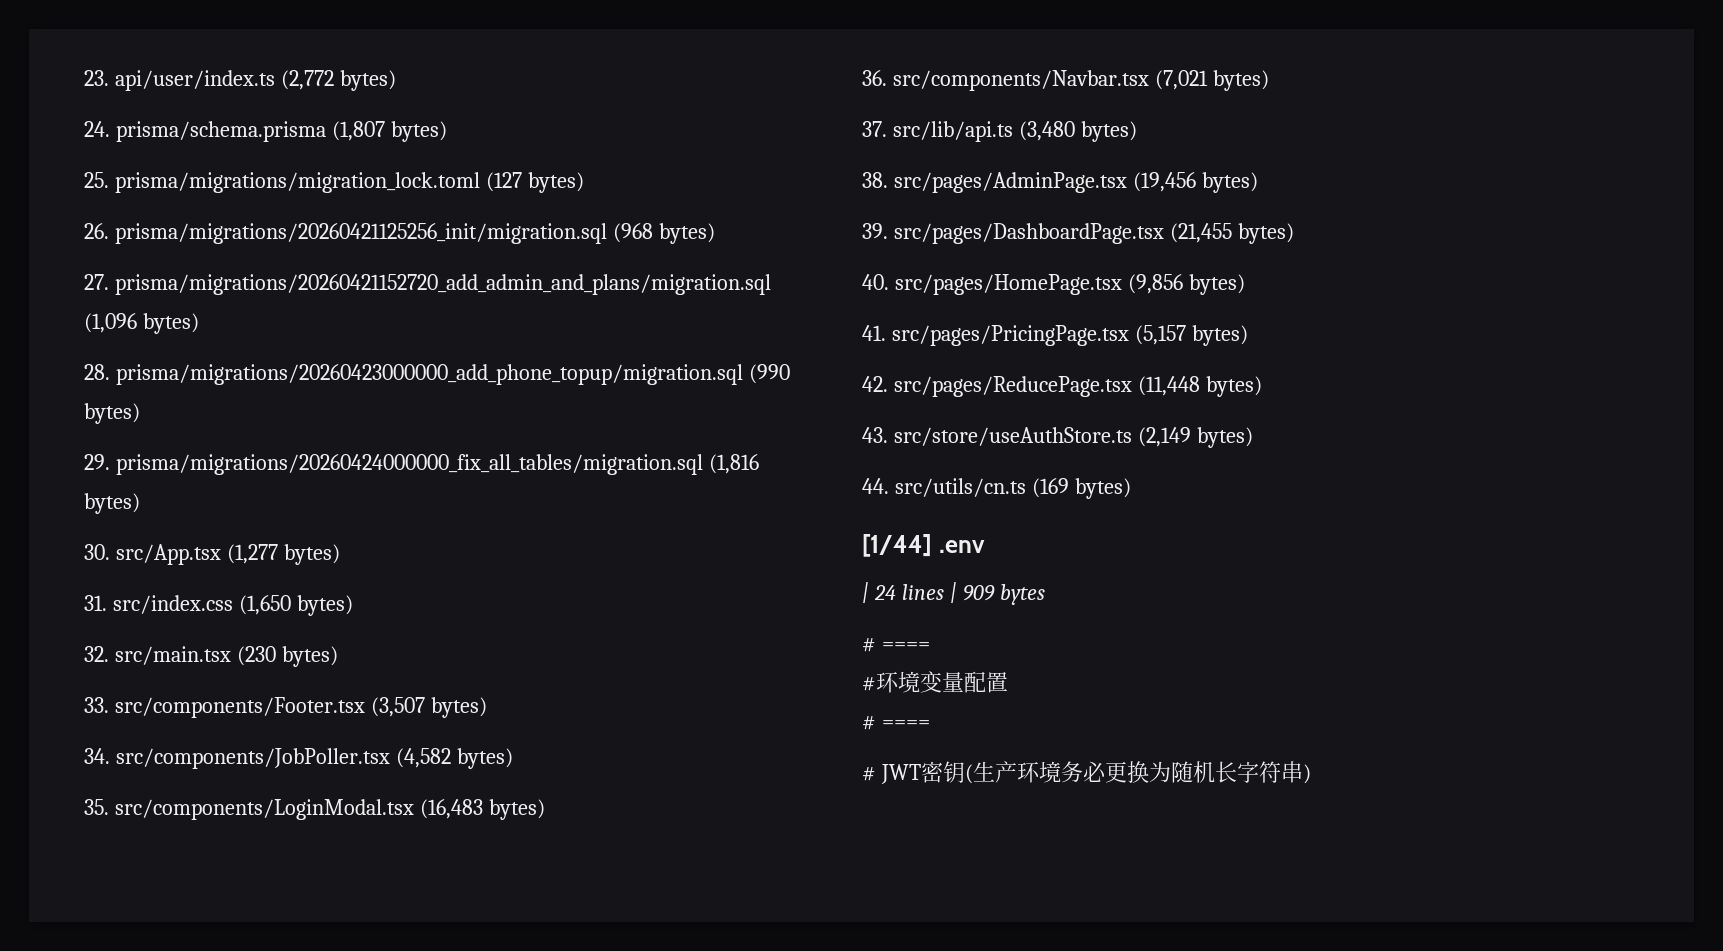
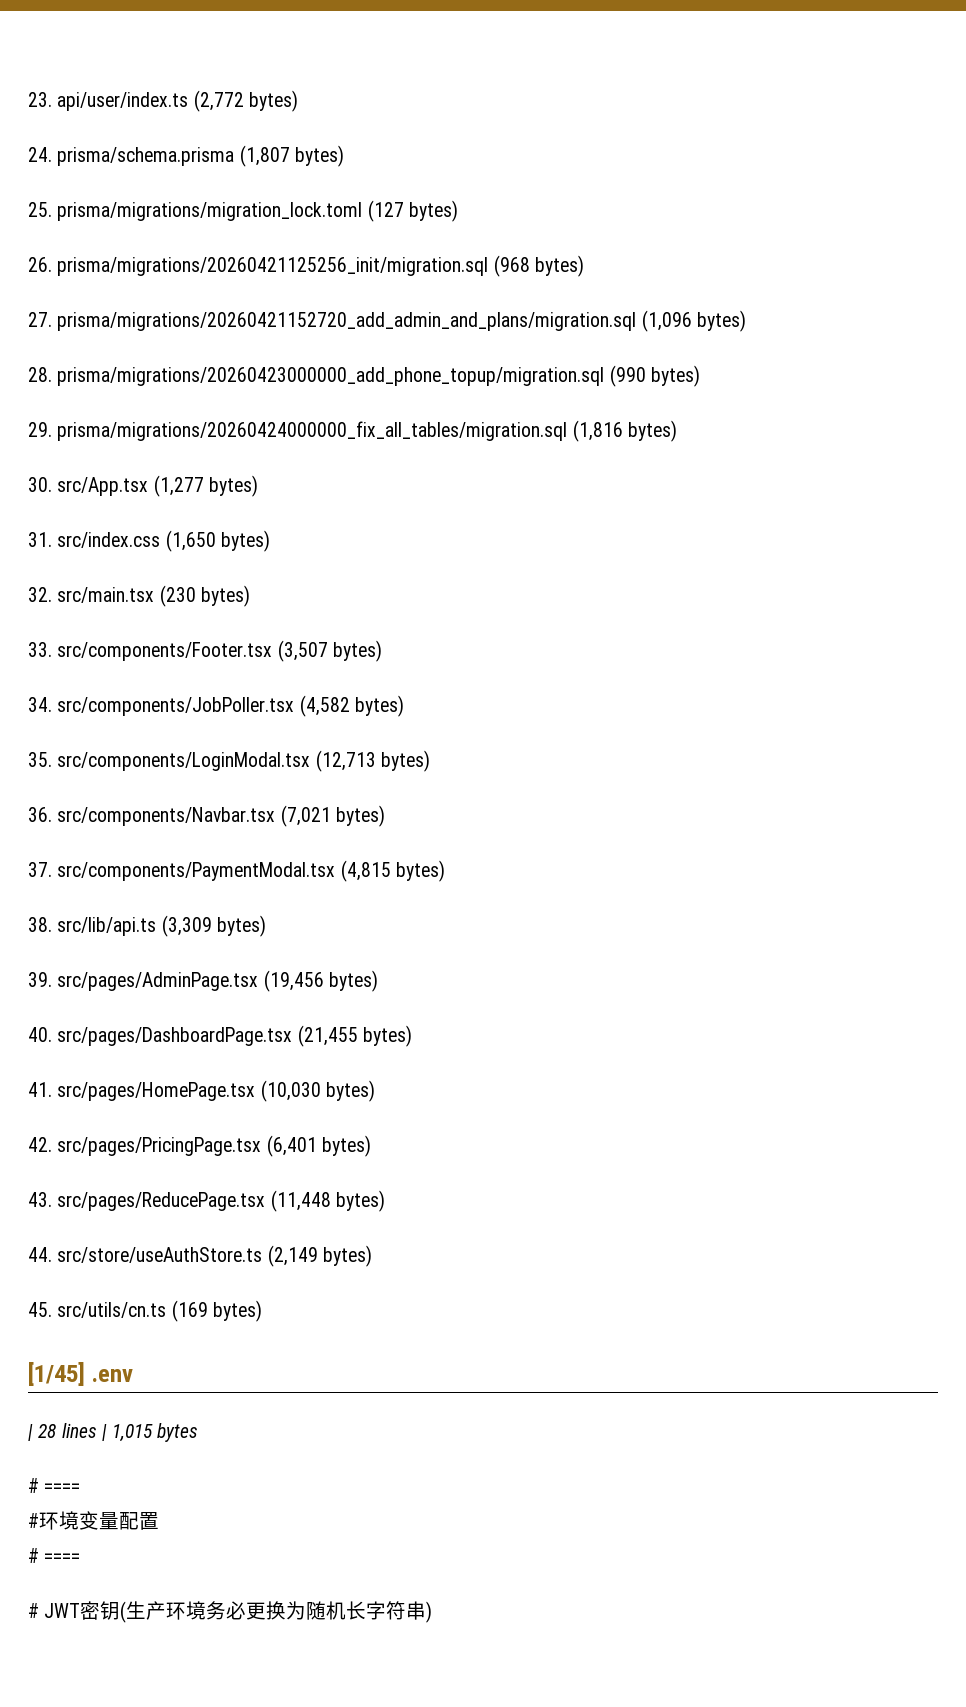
[419,799,483,819] (16,483 -> [315,750,376,772] (12,713
[892,121,1075,142] src/lib/api.ts (3,480 -> [57,860,391,882] src/components/PaymentModal.tsx (4,815
(888, 180) none -> [57,915,266,937] [28,972,52,987] src/lib/api.ts (3,309 bytes) // 39.
[862,223,888,239] 39. -> [28,1027,52,1042] 40.
[862,274,1245,295] [862,325,1248,346] [862,376,888,392] 40. src/pages/HomePage.tsx (9,856 bytes) // 41. src/pages/PricingPage.tsx (5,157 bytes) // 42. -> [28,1080,375,1102] [28,1135,371,1157] [28,1192,52,1207] 41. src/pages/HomePage.tsx (10,030 bytes) // 42. src/pages/PricingPage.tsx (6,401 bytes) // 43.
[862,427,888,443] 43. -> [28,1247,52,1262] 44.
[862,478,889,494] 44. -> [28,1302,52,1317] 45.
[862,534,932,557] [1/44] -> [28,1362,85,1386] [1/45]
[873,585,896,600] 24 -> [38,1424,57,1438] 28
[962,585,995,601] 909 -> [112,1424,154,1442] 1,015

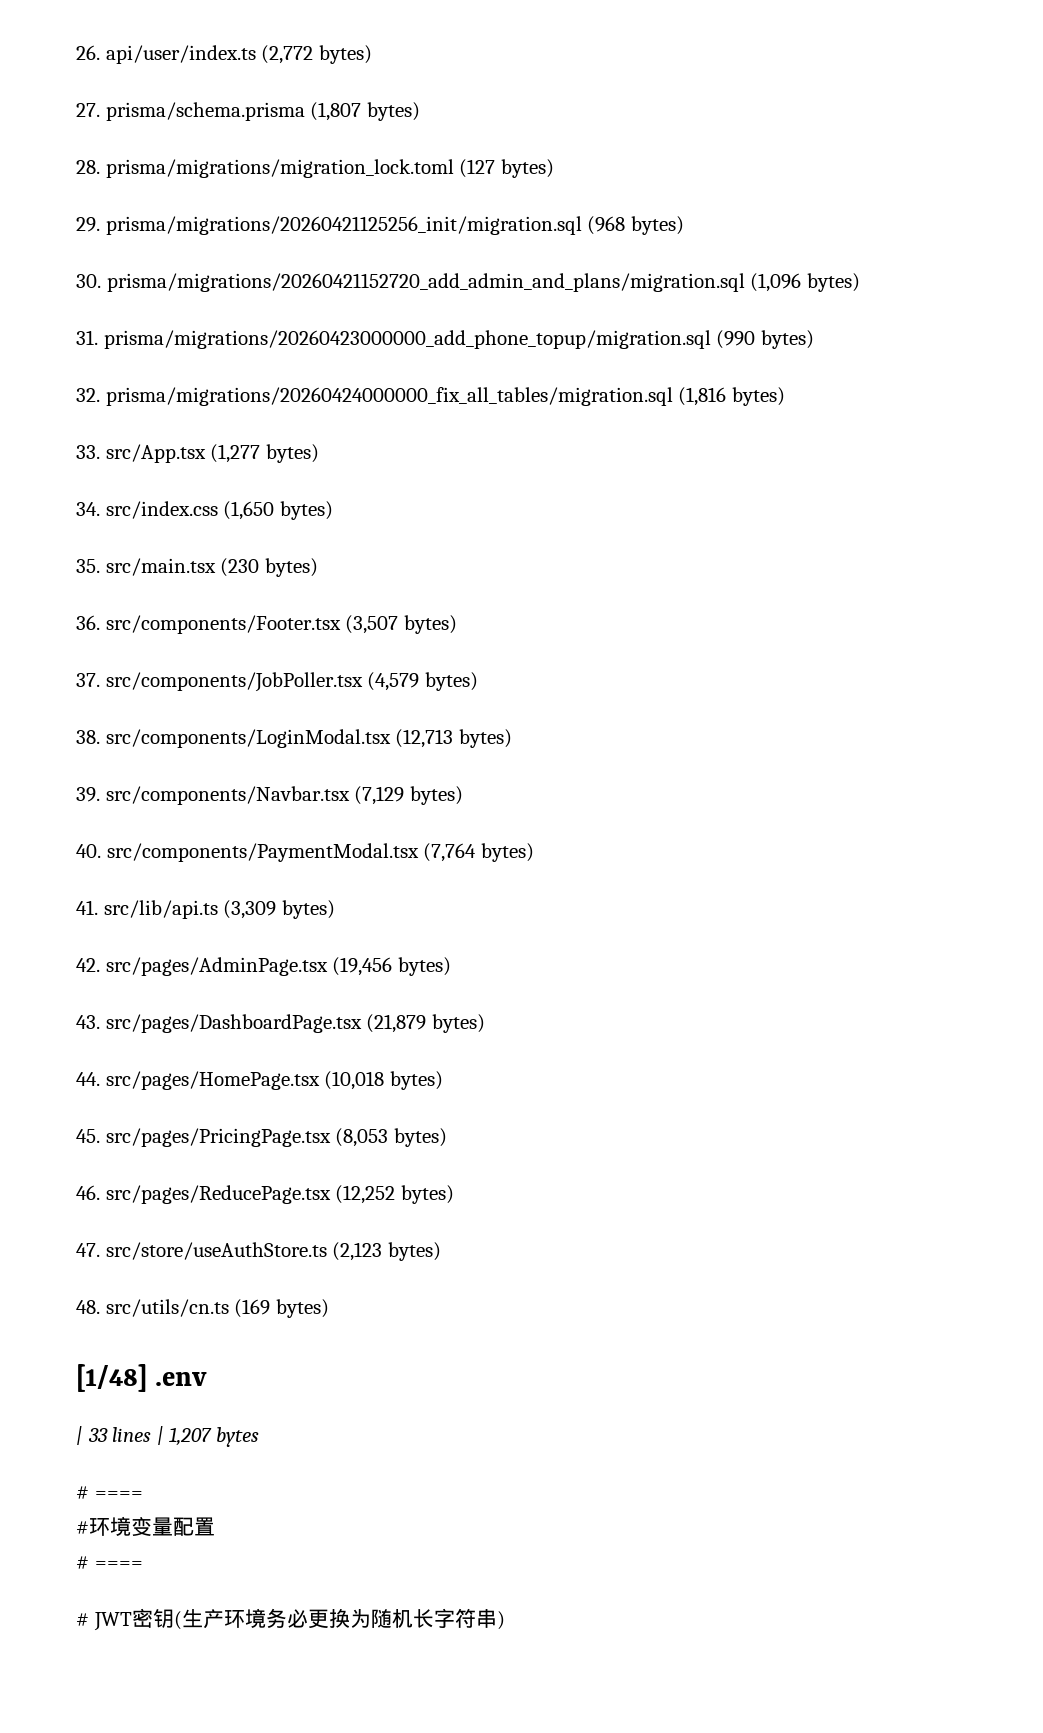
[28,92,52,107] 23. -> [76,45,100,60] 26.
[28,147,52,162] 24. -> [76,103,100,117] 27.
[28,202,52,217] 25. -> [76,160,100,174] 28.
[28,257,52,272] 26. -> [76,217,100,232] 29.
[28,312,52,327] 27. -> [76,274,101,288] 30.
[28,367,52,382] 28. -> [76,330,98,345] 31.
[28,422,52,437] 29. -> [76,388,100,402] 32.
[28,477,52,492] 30. -> [76,445,100,459] 33.
[28,532,52,547] 31. -> [76,502,100,516] 34.
[28,587,52,602] 32. -> [76,559,100,573] 35.
[28,642,52,657] 33. -> [76,615,100,630] 36.
[28,695,404,717] [28,752,52,767] 34. src/components/JobPoller.tsx (4,582 bytes) // 35. -> [76,672,478,692] [76,730,100,744] 37. src/components/JobPoller.tsx (4,579 bytes) // 38.
[28,805,385,827] [28,860,445,882] [28,917,52,932] 36. src/components/Navbar.tsx (7,021 bytes) // 37. src/components/PaymentModal.tsx (4,815 bytes) // 38. -> [76,786,463,805] [76,843,534,862] [76,900,98,915] 39. src/components/Navbar.tsx (7,129 bytes) // 40. src/components/PaymentModal.tsx (7,764 bytes) // 41.
[28,972,52,987] 39. -> [76,958,100,972] 42.
[28,1025,412,1047] [28,1080,375,1102] [28,1135,371,1157] [28,1190,331,1212] 40. src/pages/DashboardPage.tsx (21,455 bytes) // 41. src/pages/HomePage.tsx (10,030 bytes) // 42. src/pages/PricingPage.tsx (6,401 bytes) // 43. src/pages/ReducePage.tsx (11,448 -> [76,1014,427,1033] 43. src/pages/DashboardPage.tsx (21,879
[57,1245,318,1267] src/store/useAuthStore.ts (2,149 -> [105,1071,385,1090] src/pages/HomePage.tsx (10,018
(52, 1309) none -> [105,1128,447,1147] [76,1185,454,1204] [76,1242,441,1261] [76,1300,100,1314] src/pages/PricingPage.tsx (8,053 bytes) // 46. src/pages/ReducePage.tsx (12,252 bytes) // 47. src/store/useAuthStore.ts (2,123 bytes) // 48.
[28,1362,85,1386] [1/45] -> [76,1364,147,1392] [1/48]
[38,1424,57,1438] 28 -> [87,1428,108,1442] 33
[112,1424,154,1442] 1,015 -> [169,1427,213,1446] 1,207

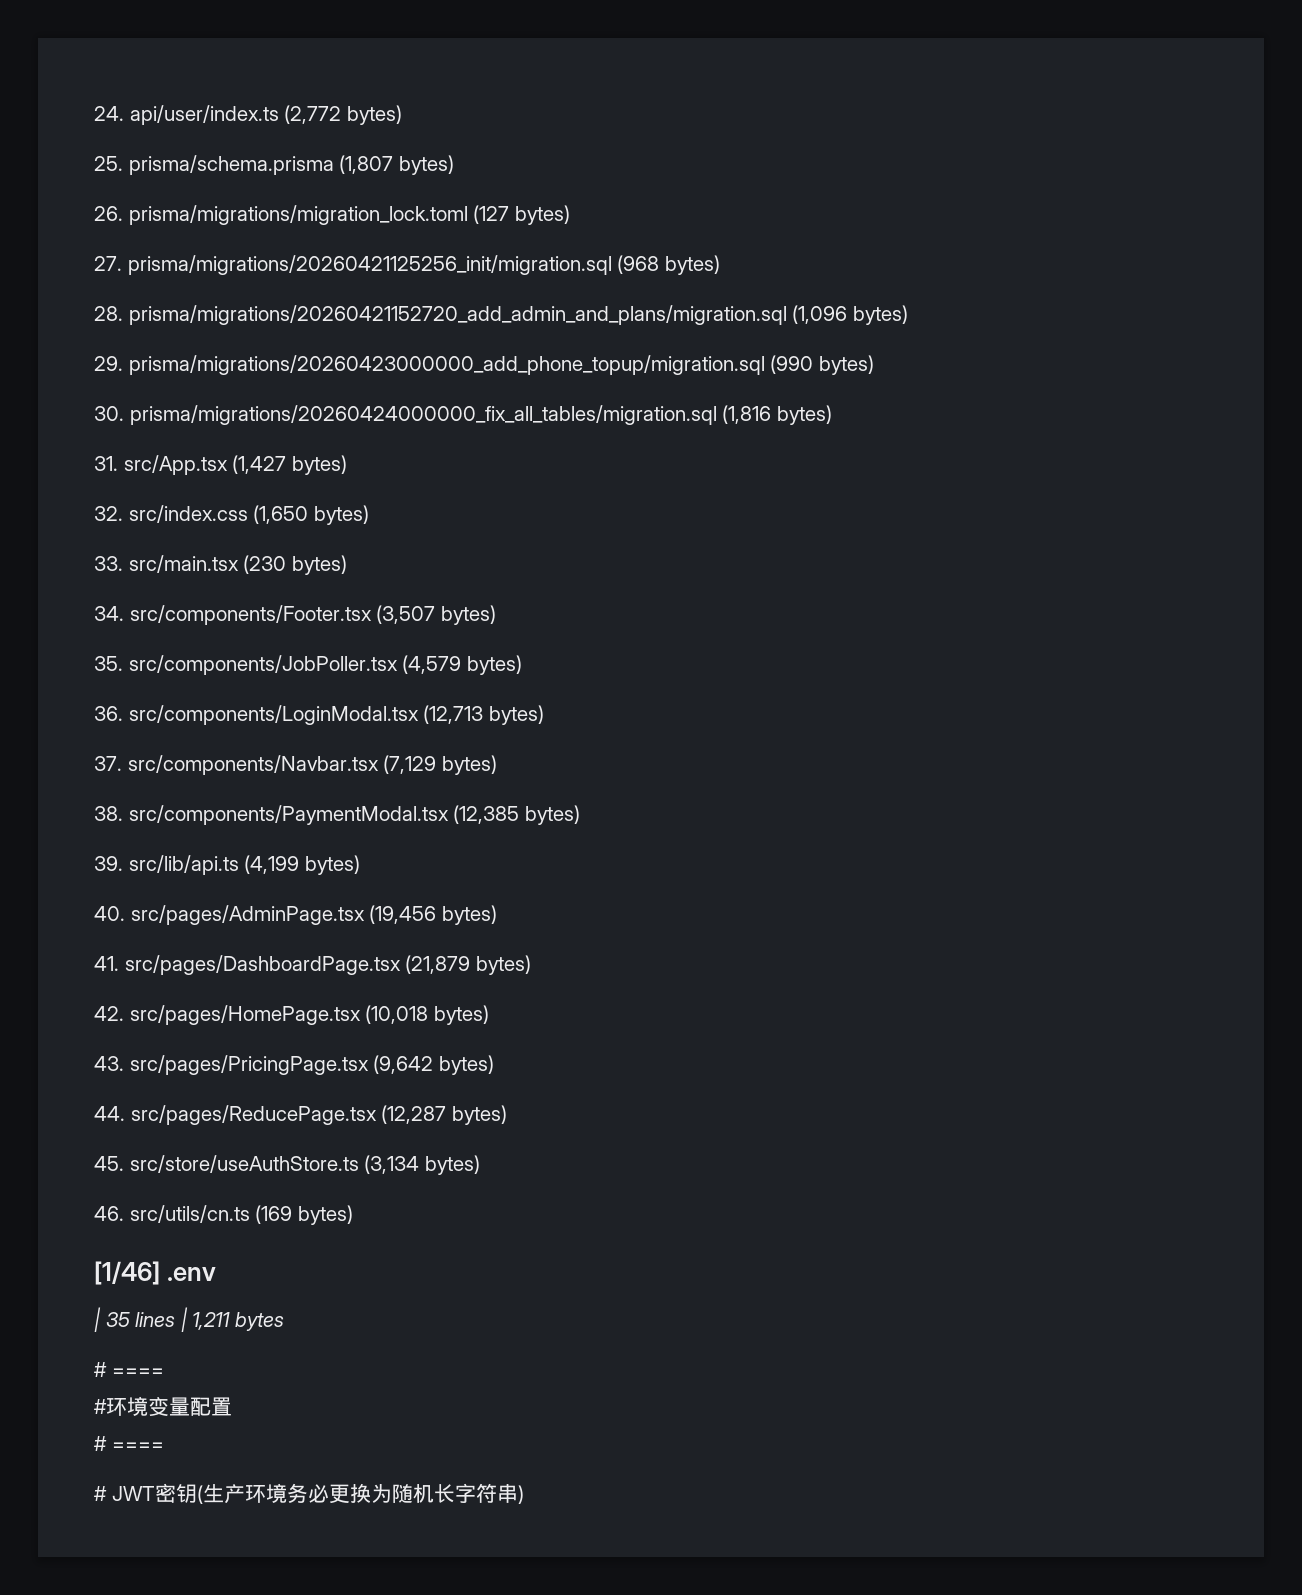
[76,45,100,60] 26. -> [94,106,124,121] 24.
[76,103,100,117] 27. -> [94,156,123,171] 25.
[76,160,100,174] 28. -> [94,206,123,221] 26.
[76,217,100,232] 29. -> [94,256,122,271] 27.
[76,274,101,288] 30. -> [94,306,123,321] 28.
[76,330,98,345] 31. -> [94,356,123,371] 29.
[76,388,100,402] 32. -> [94,406,124,421] 30.
[76,444,319,463] [76,502,100,516] 33. src/App.tsx (1,277 bytes) // 34. -> [94,455,347,475] [94,506,123,521] 31. src/App.tsx (1,427 bytes) // 32.
[76,559,100,573] 35. -> [94,556,123,571] 33.
[76,615,100,630] 36. -> [94,606,124,621] 34.
[76,673,100,687] 37. -> [94,656,123,671] 35.
[76,730,100,744] 38. -> [94,706,123,721] 36.
[76,787,100,802] 39. -> [94,756,122,771] 37.
[76,843,534,862] [76,900,335,919] [76,958,100,972] 40. src/components/PaymentModal.tsx (7,764 bytes) // 41. src/lib/api.ts (3,309 bytes) // 42. -> [94,805,580,825] [94,855,360,875] [94,906,125,921] 38. src/components/PaymentModal.tsx (12,385 bytes) // 39. src/lib/api.ts (4,199 bytes) // 40.
[76,1015,100,1029] 43. -> [94,956,119,971] 41.
[76,1072,100,1086] 44. -> [94,1006,124,1021] 42.
(443, 1080) none -> [94,1055,494,1075] [94,1105,507,1125] // 43. src/pages/PricingPage.tsx (9,642 bytes) // 44. src/pages/ReducePage.tsx (12,287 bytes)
[105,1128,389,1147] src/pages/PricingPage.tsx (8,053 -> [129,1155,420,1174] src/store/useAuthStore.ts (3,134
[105,1185,454,1204] [76,1242,441,1261] [76,1300,100,1314] src/pages/ReducePage.tsx (12,252 bytes) // 47. src/store/useAuthStore.ts (2,123 bytes) // 48. -> (124, 1213) none
[76,1364,147,1392] [1/48] -> [94,1261,160,1285] [1/46]
[87,1428,108,1442] 33 -> [105,1312,130,1327] 35
[169,1427,213,1446] 1,207 -> [192,1312,231,1330] 1,211

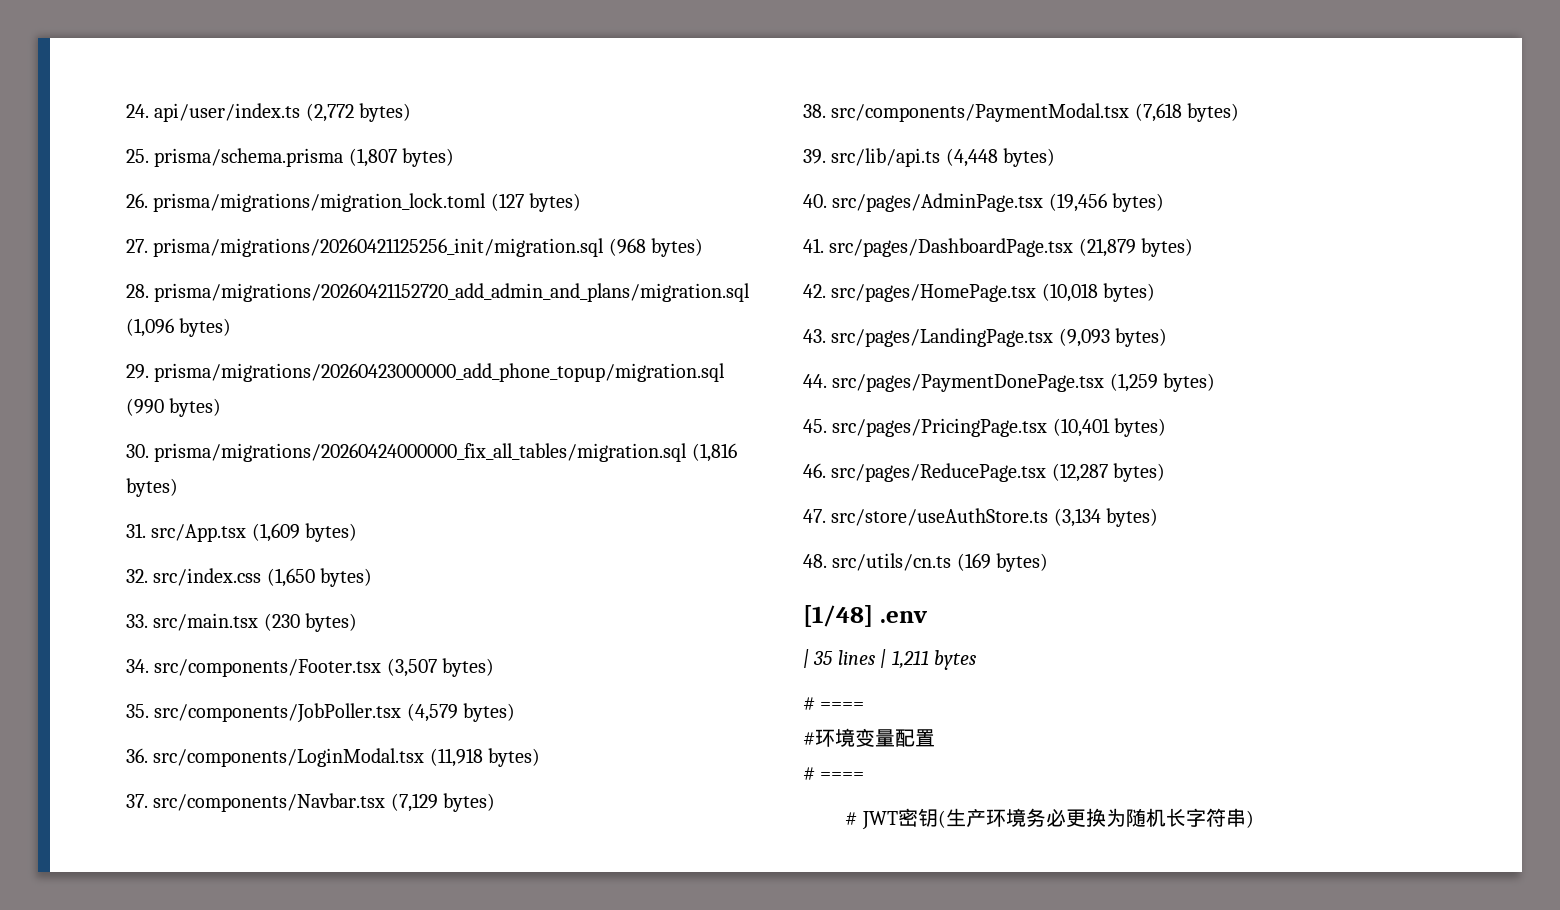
[232,455,287,474] (1,427 -> [251,523,300,542] (1,609
[423,705,484,724] (12,713 -> [429,748,483,767] (11,918
[453,805,520,824] (12,385 -> [1134,103,1182,122] (7,618
[244,855,300,874] (4,199 -> [945,148,998,167] (4,448
[129,1055,434,1075] src/pages/PricingPage.tsx (9,642 -> [831,328,1110,347] src/pages/LandingPage.tsx (9,093
(125, 1113) none -> [832,373,1216,392] [803,418,1167,437] [803,463,826,478] src/pages/PaymentDonePage.tsx (1,259 bytes) // 45. src/pages/PricingPage.tsx (10,401 bytes) // 46.
[94,1156,124,1171] 45. -> [803,509,826,523] 47.
[94,1206,124,1221] 46. -> [803,554,827,568] 48.
[94,1261,160,1285] [1/46] -> [803,605,873,627] [1/48]

